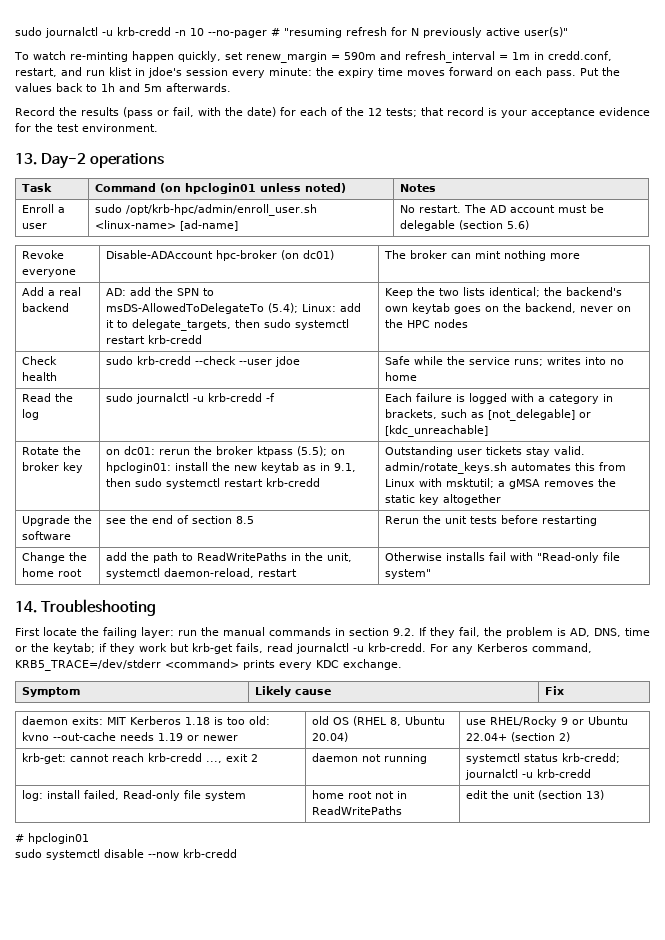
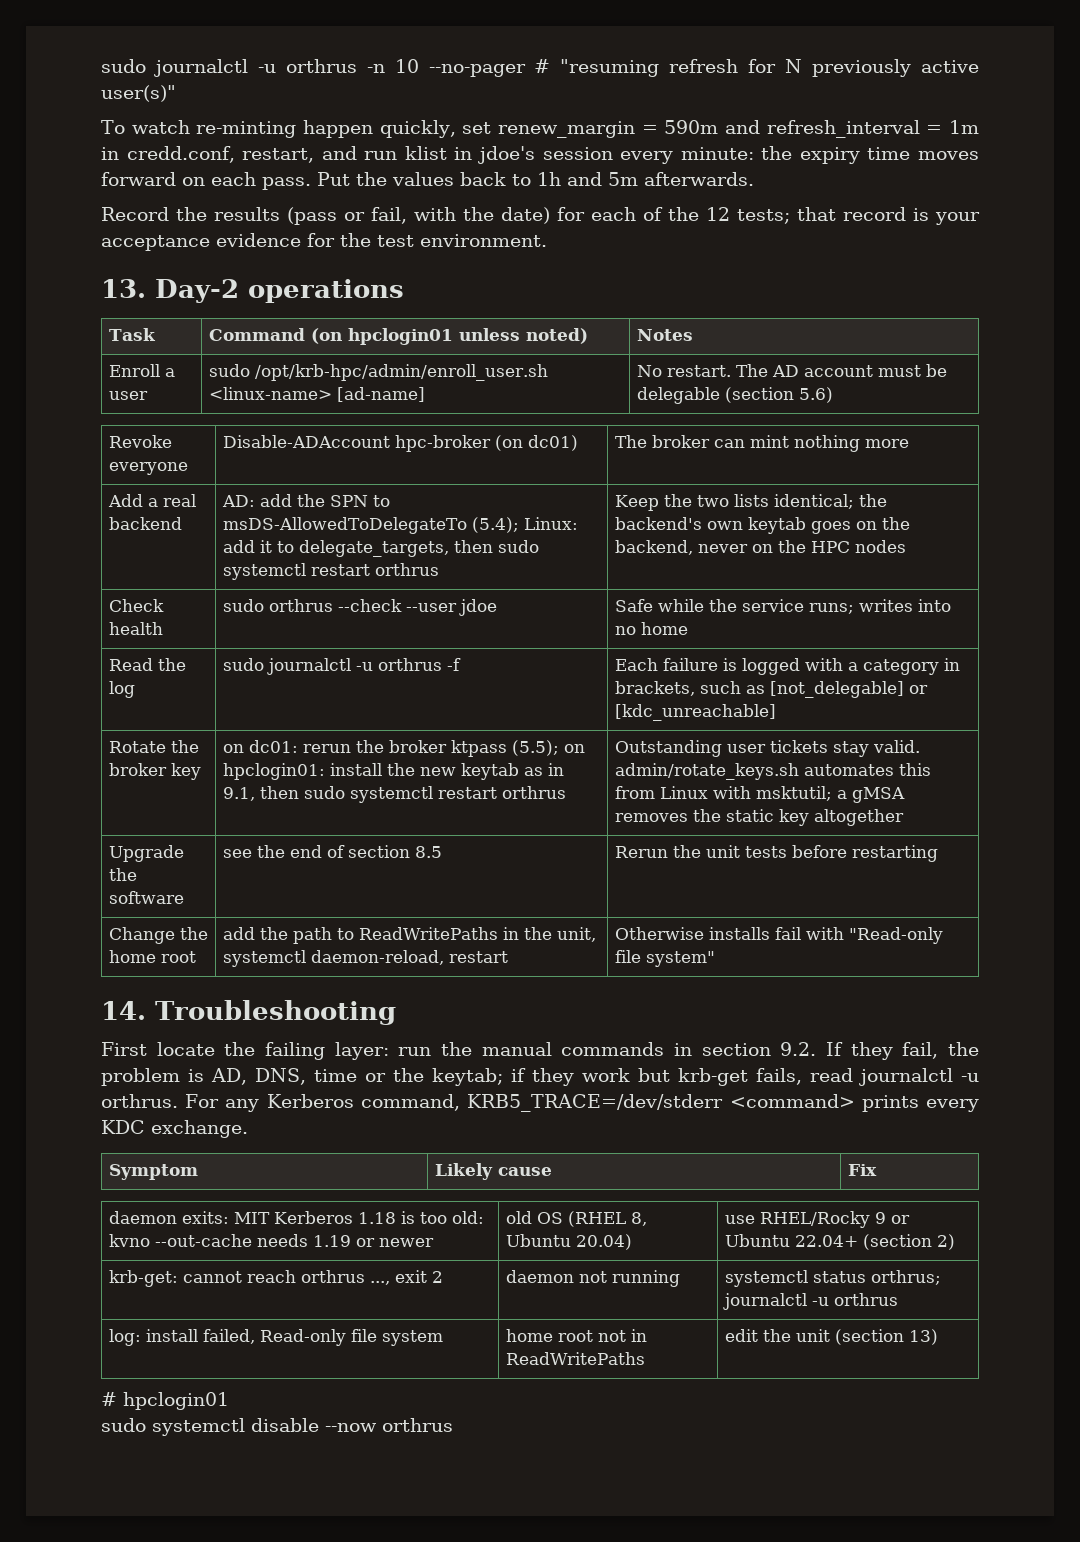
[15,27,171,38] sudo journalctl -u krb-credd -> [101,59,357,77] sudo journalctl -u orthrus
[148,335,203,344] krb-credd -> [374,563,439,576] orthrus
[137,356,192,365] krb-credd -> [268,599,333,612] orthrus
[208,393,263,402] krb-credd -> [377,658,442,671] orthrus
[266,478,321,487] krb-credd -> [501,786,566,799] orthrus
[368,643,426,652] krb-credd. -> [101,1094,178,1108] orthrus.
[148,753,203,762] krb-credd -> [300,1270,365,1283] orthrus
[562,753,621,763] [465,769,592,780] krb-credd; journalctl -u krb-credd -> [870,1270,941,1285] [722,1293,898,1310] orthrus; journalctl -u orthrus
[183,849,237,858] krb-credd -> [382,1418,453,1432] orthrus

